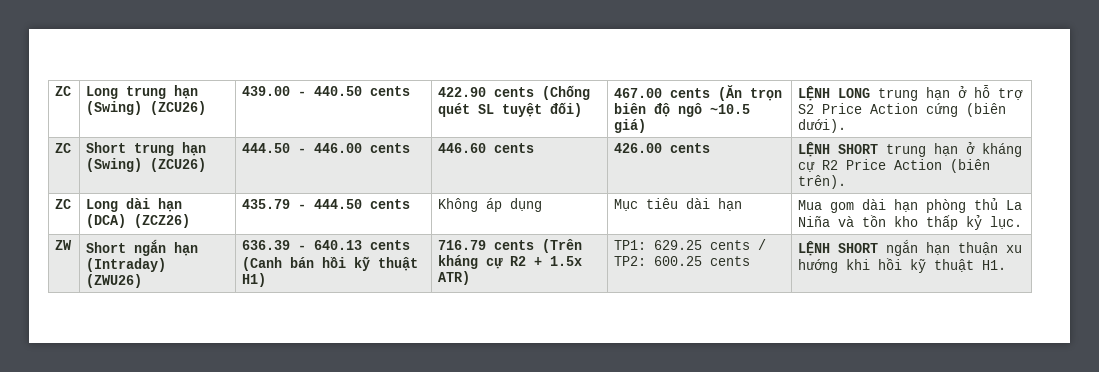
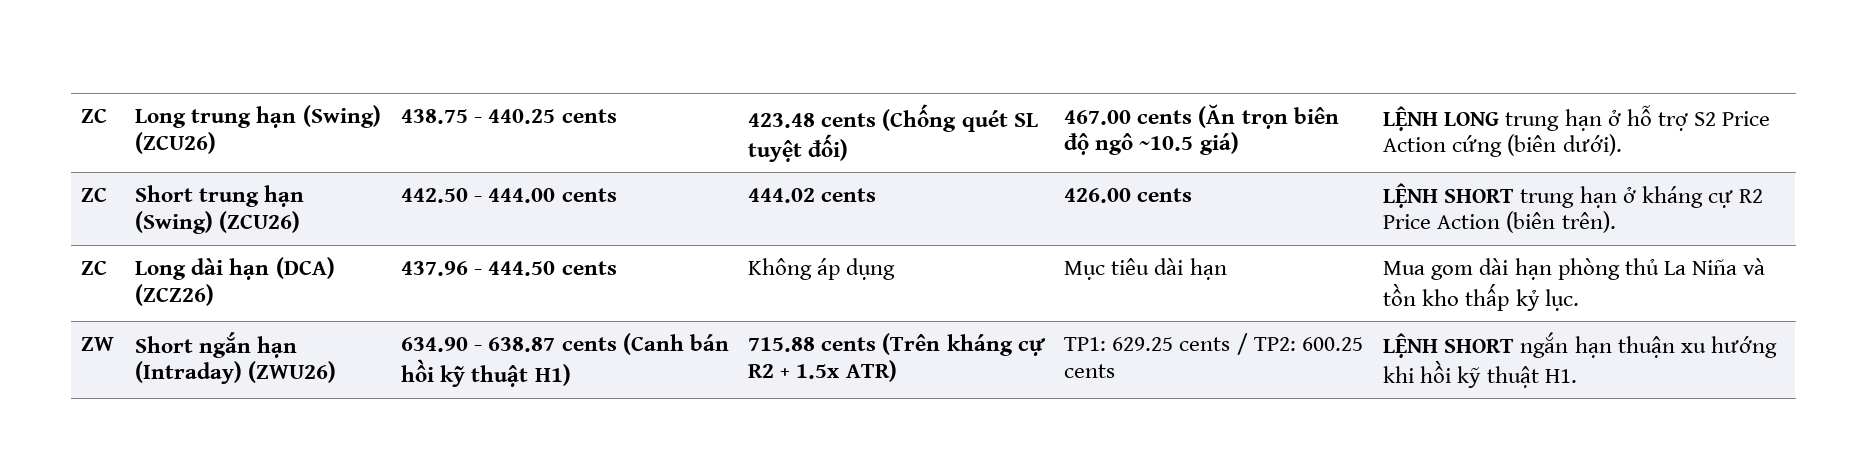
[242,86,411,96] [438,87,487,97] 439.00 - 440.50 cents | 422.90 -> [401,109,617,124] [748,113,816,128] 438.75 - 440.25 cents | 423.48
[242,143,411,153] [438,143,487,153] 444.50 - 446.00 cents | 446.60 -> [401,188,617,203] [748,188,816,203] 442.50 - 444.00 cents | 444.02
[242,199,291,209] 435.79 -> [401,261,469,276] 437.96
[242,240,363,250] 636.39 - 640.13 -> [401,337,556,352] 634.90 - 638.87
[438,240,487,250] 716.79 -> [748,337,816,352] 715.88

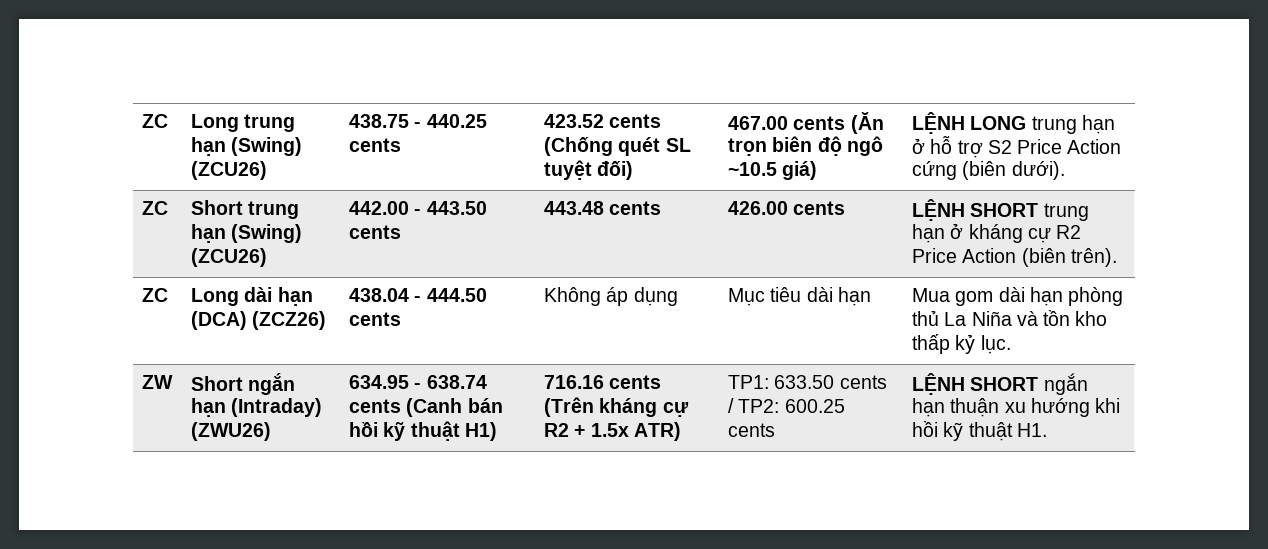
[748,113,816,128] 423.48 -> [544,114,605,128] 423.52
[401,188,617,203] [748,188,816,203] 442.50 - 444.00 cents | 444.02 -> [349,201,487,215] [349,225,402,239] [544,201,605,215] 442.00 - 443.50 cents | 443.48
[401,261,469,276] 437.96 -> [349,288,410,302] 438.04
[401,337,556,352] 634.90 - 638.87 -> [349,375,487,389] 634.95 - 638.74
[748,337,816,352] 715.88 -> [544,375,605,389] 716.16
[1112,337,1174,351] 629.25 -> [774,375,835,389] 633.50

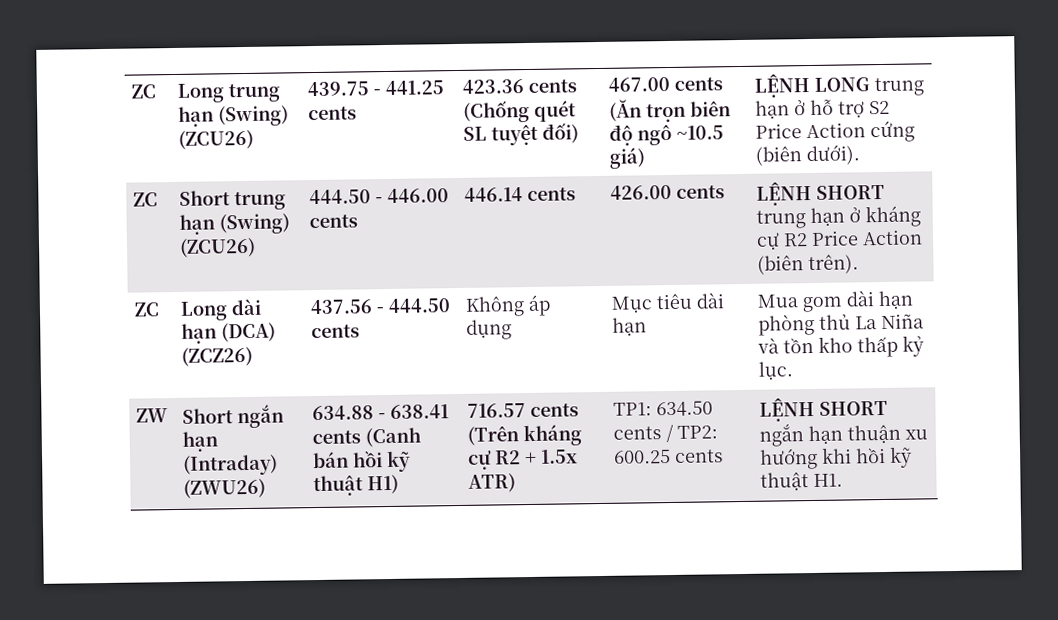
[349,114,487,128] [349,138,402,152] [544,114,605,128] 438.75 - 440.25 cents | 423.52 -> [307,80,445,97] [308,106,358,121] [462,79,525,94] 439.75 - 441.25 cents | 423.36
[349,201,487,215] [349,225,402,239] [544,201,605,215] 442.00 - 443.50 cents | 443.48 -> [309,188,450,205] [309,214,359,229] [464,187,524,202] 444.50 - 446.00 cents | 446.14
[349,288,410,302] 438.04 -> [310,299,374,315] 437.56
[349,375,487,389] 634.95 - 638.74 -> [312,404,450,421] 634.88 - 638.41
[544,375,605,389] 716.16 -> [467,403,527,418] 716.57
[774,375,835,389] 633.50 -> [656,400,714,417] 634.50

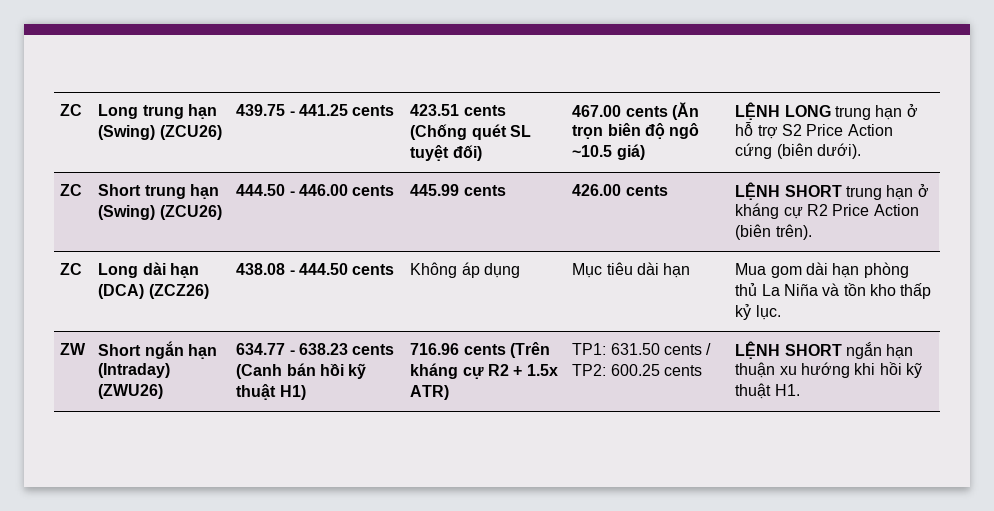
[462,79,525,94] 423.36 -> [410,104,460,116] 423.51
[464,187,524,202] 446.14 -> [410,184,460,196] 445.99
[310,299,374,315] 437.56 -> [236,263,286,275] 438.08
[312,404,450,421] 634.88 - 638.41 -> [236,343,349,355] 634.77 - 638.23
[467,403,527,418] 716.57 -> [410,343,460,355] 716.96
[656,400,714,417] 634.50 -> [610,343,660,355] 631.50

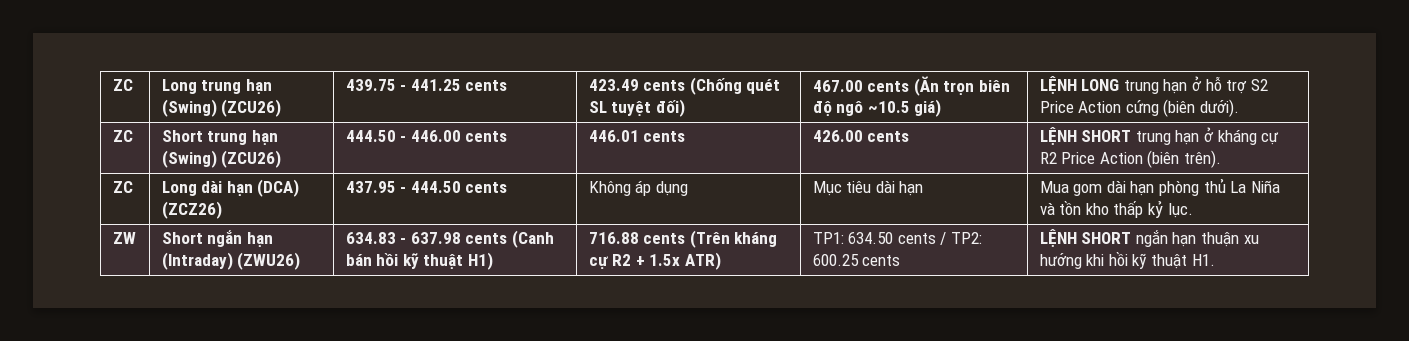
[410,104,460,116] 423.51 -> [588,79,639,91] 423.49
[410,184,460,196] 445.99 -> [588,130,639,142] 446.01
[236,263,286,275] 438.08 -> [345,181,396,193] 437.95
[236,343,349,355] 634.77 - 638.23 -> [345,232,461,244] 634.83 - 637.98
[410,343,460,355] 716.96 -> [588,232,639,244] 716.88
[610,343,660,355] 631.50 -> [848,232,894,244] 634.50

